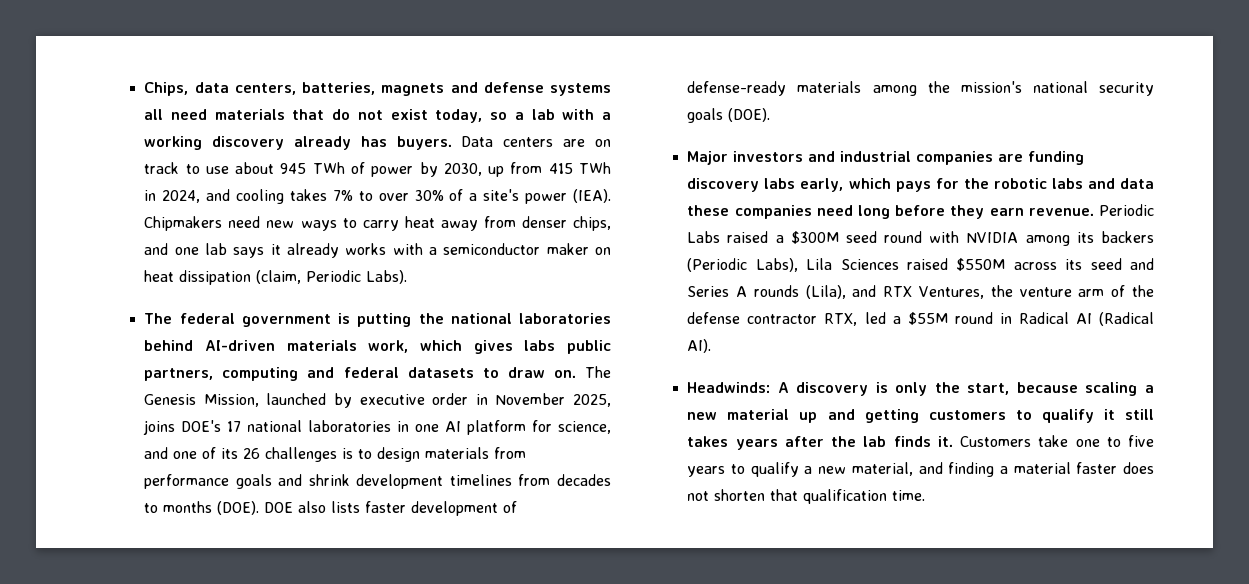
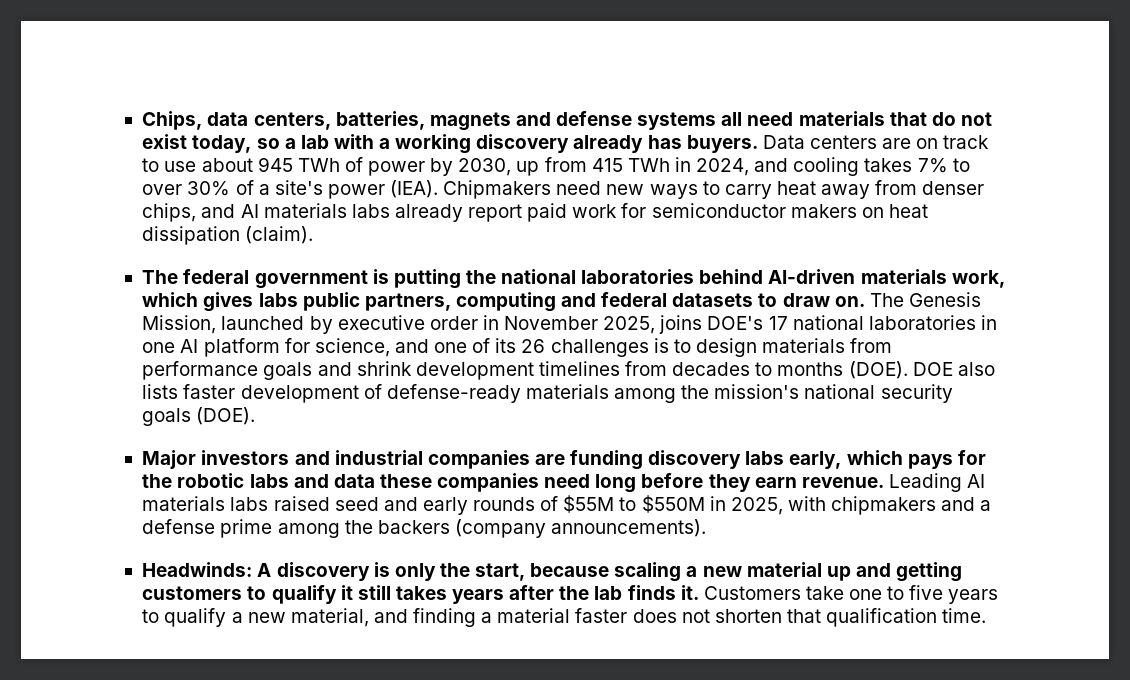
[174,243,611,258] [144,270,408,285] one lab says it already works with a semiconductor maker on heat dissipation (claim, Periodic Labs). -> [240,203,928,222] [142,226,314,245] AI materials labs already report paid work for semiconductor makers on heat dissipation (claim).
[1099,204,1154,216] [687,231,1154,246] [687,258,1154,272] [687,285,1154,299] [687,312,1154,326] [687,339,712,353] Periodic Labs raised a $300M seed round with NVIDIA among its backers (Periodic Labs), Lila Sciences raised $550M across its seed and Series A rounds (Lila), and RTX Ventures, the venture arm of the defense contractor RTX, led a $55M round in Radical AI (Radical AI). -> [888,473,986,492] [142,495,992,515] [142,519,707,538] Leading AI materials labs raised seed and early rounds of $55M to $550M in 2025, with chipmakers and a defense prime among the backers (company announcements).

